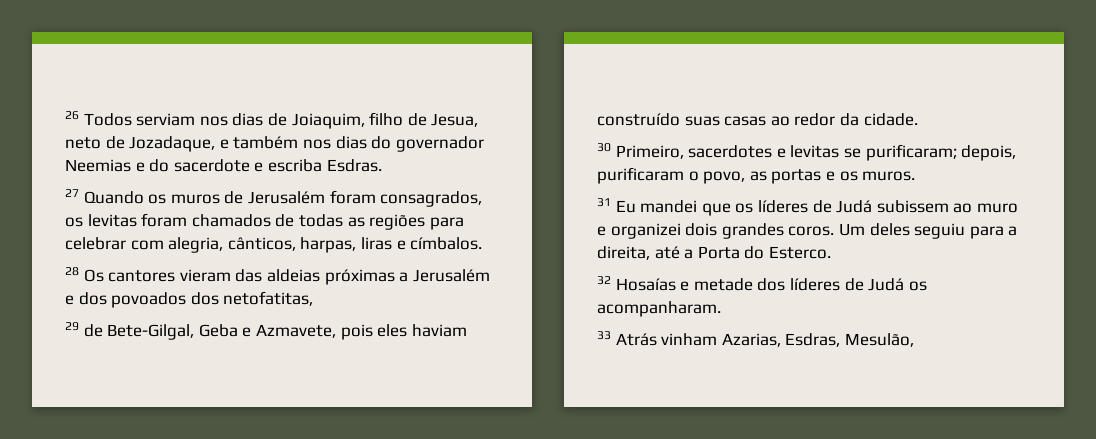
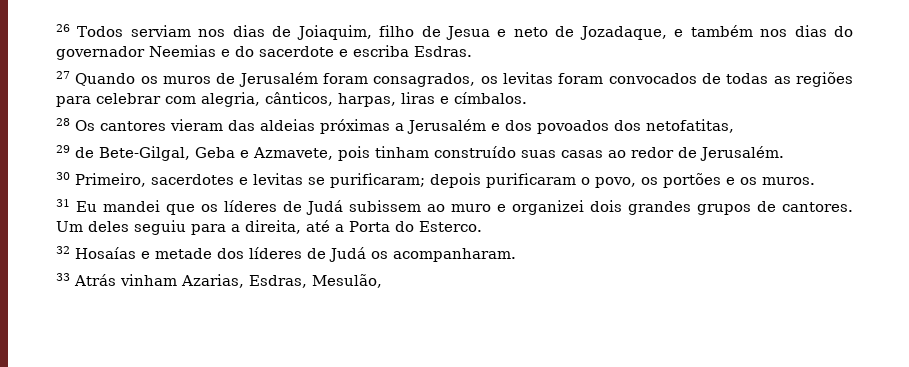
[431,113,479,127] Jesua, -> [445,26,507,40] Jesua e
[191,214,271,227] chamados -> [608,73,697,84] convocados
[377,324,467,337] eles haviam -> [375,146,429,158] tinham
[839,113,918,126] da cidade. -> [678,146,784,161] de Jerusalém.
[961,145,1017,161] depois, -> [430,173,481,188] depois
[749,169,822,184] as portas -> [641,173,721,188] os portões
[788,226,835,236] coros. -> [697,201,853,215] grupos de cantores.

